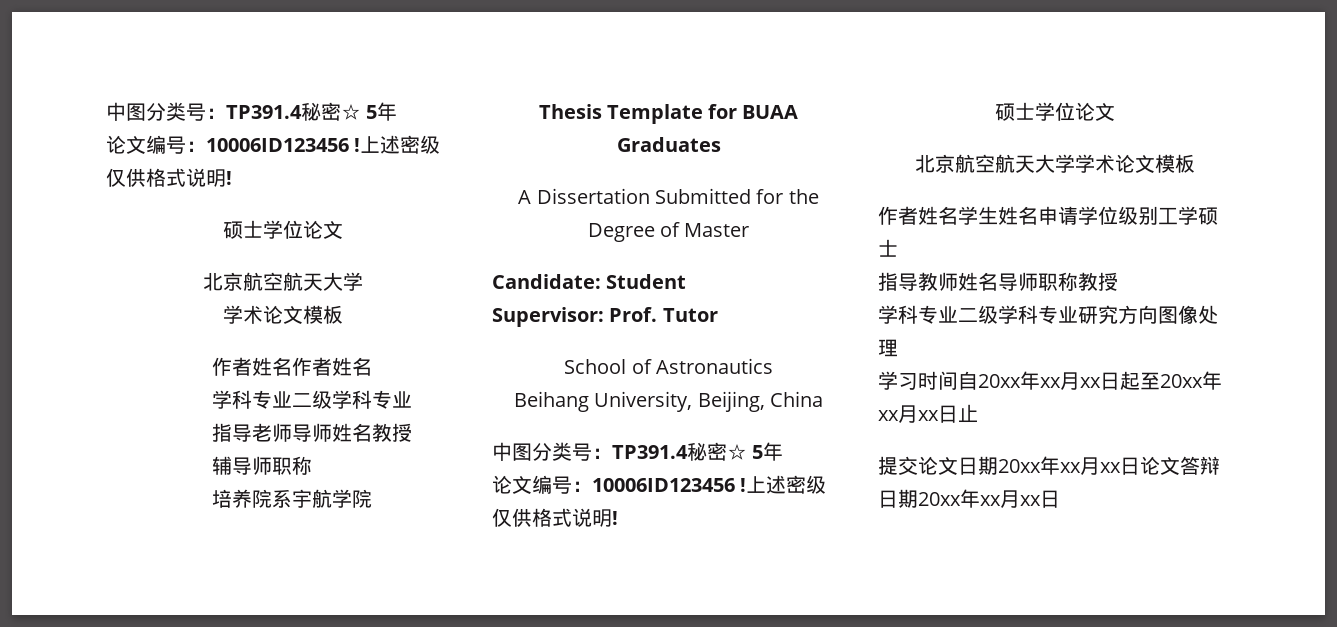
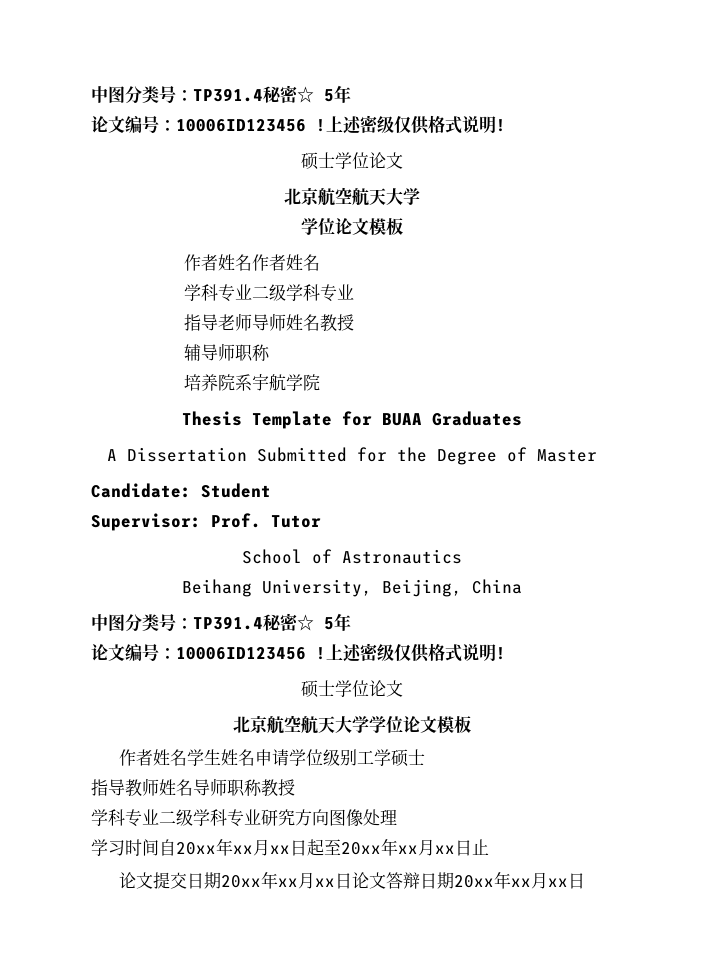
[242,305,263,324] 术 -> [317,218,335,235] 位
[1094,154,1115,173] 术 -> [385,716,403,733] 位
[878,456,958,475] 提交论文 -> [118,872,187,889] 论文提交

